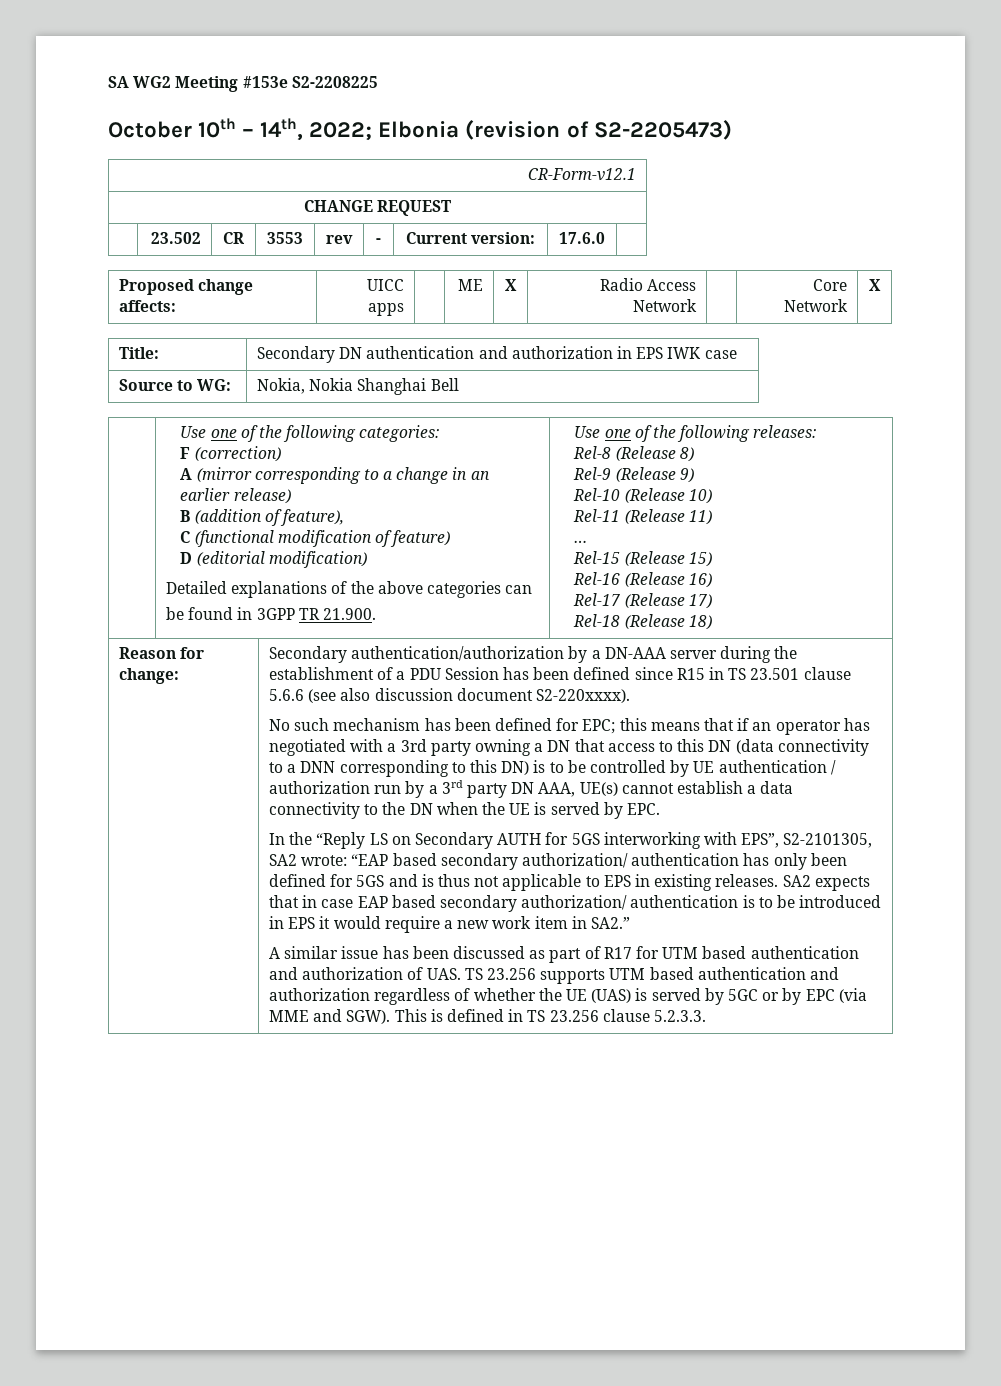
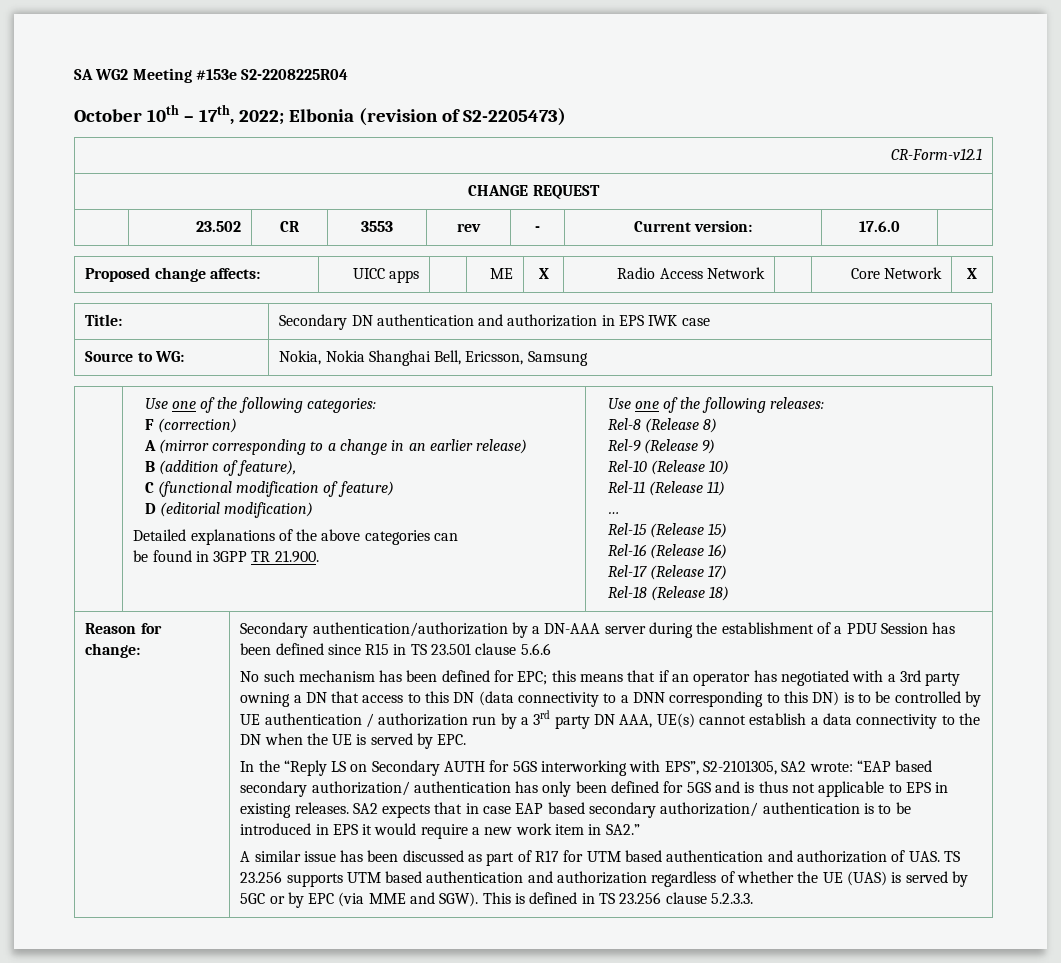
[291,76,378,88] S2-2208225 -> [241,69,349,80] S2-2208225R04
[260,118,304,141] 14th, -> [198,104,234,125] 17th,
[430,378,459,391] Bell -> [434,350,588,366] Bell, Ericsson, Samsung
[308,688,631,703] (see also discussion document S2-220xxxx). -> (551, 649) none

